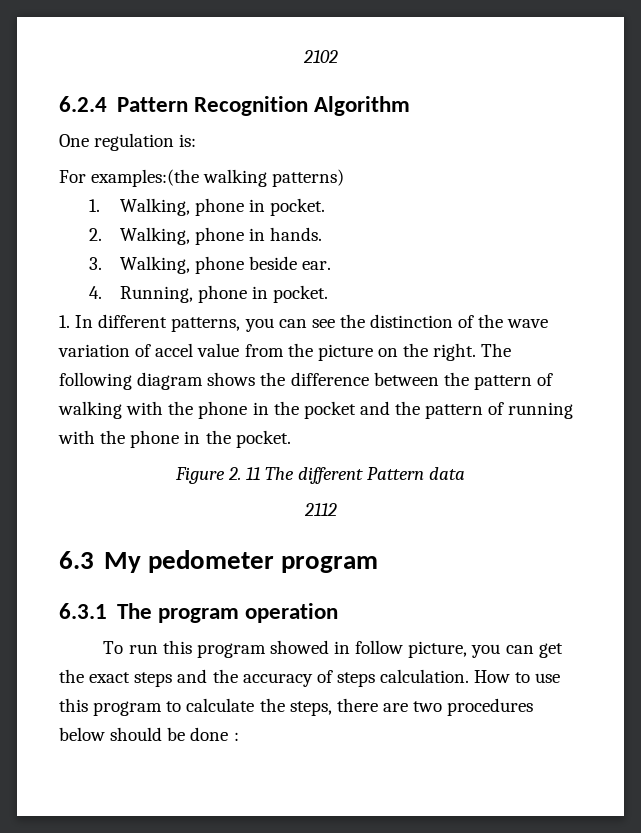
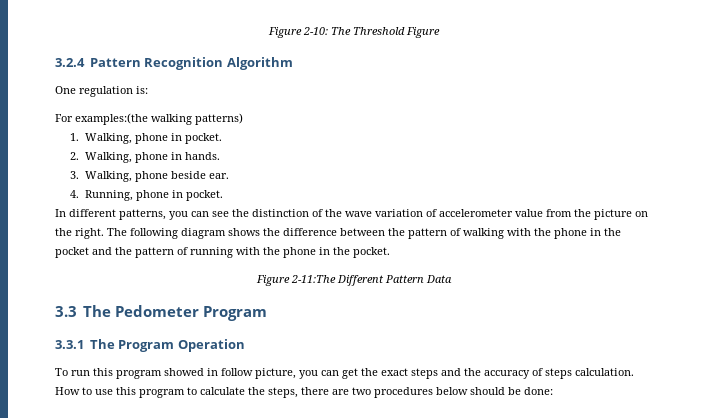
[302,50,338,63] [59,96,107,112] 2102 // 6.2.4 -> [268,27,440,38] [55,58,85,67] Figure 2-10: The Threshold Figure // 3.2.4
[59,315,70,328] 1. -> (223, 195) none
[155,343,194,357] accel -> [439,209,513,217] accelerometer
[227,467,466,484] [303,503,337,516] [59,550,378,573] [59,603,338,623] 2. 11 The different Pattern data // 2112 // 6.3 My pedometer program // 6.3.1 The program operation -> [291,275,452,286] [55,305,267,321] [55,339,245,352] 2-11:The Different Pattern Data // 3.3 The Pedometer Program // 3.3.1 The Program Operation
[190,727,239,741] done : -> [524,387,553,395] done:

